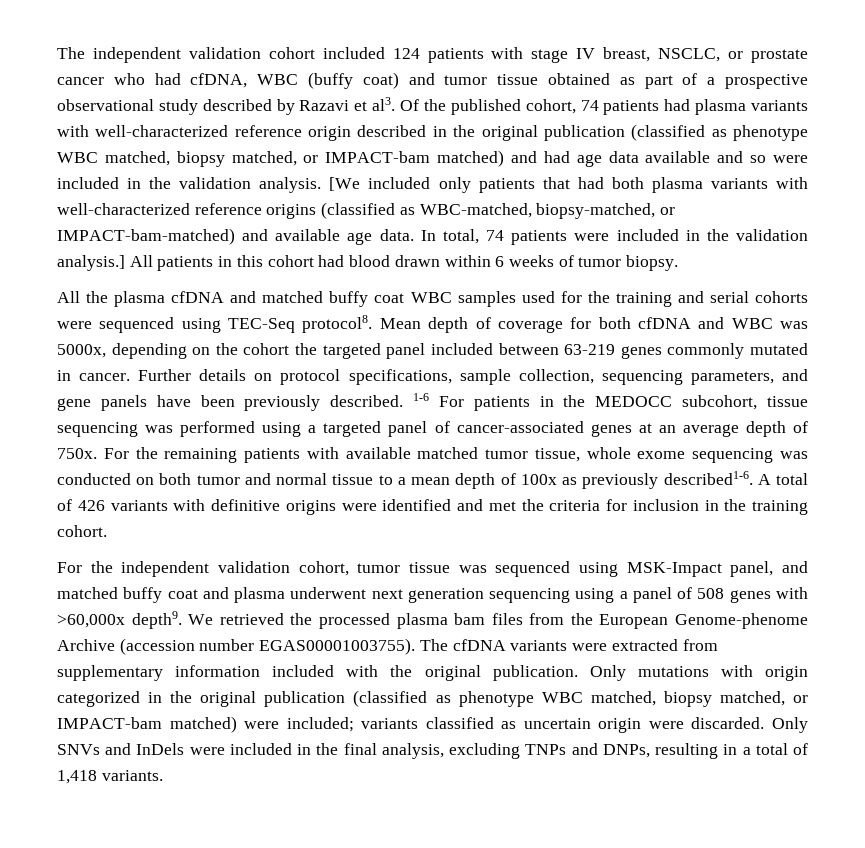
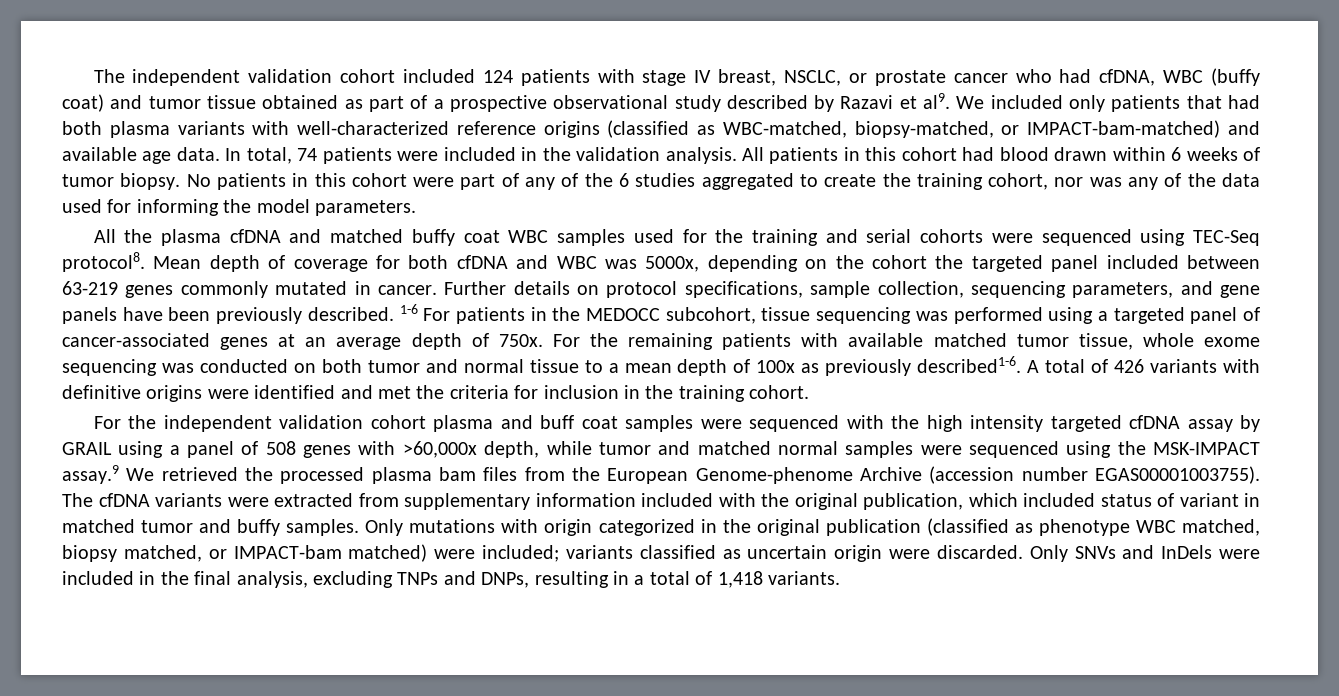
[372,97,809,115] [57,124,809,141] [57,150,809,167] [57,177,361,193] al3. Of the published cohort, 74 patients had plasma variants with well-characterized reference origin described in the original publication (classified as phenotype WBC matched, biopsy matched, or IMPACT-bam matched) and had age data available and so were included in the validation analysis. [We -> [923,93,985,109] al9. We
[57,255,125,271] analysis.] -> [665,147,737,164] analysis.
(679, 263) none -> [186,173,1260,190] [62,199,416,216] No patients in this cohort were part of any of the 6 studies aggregated to create the training cohort, nor was any of the data used for informing the model parameters.
[298,561,808,577] [57,587,571,603] cohort, tumor tissue was sequenced using MSK-Impact panel, and matched buffy coat and plasma underwent next generation sequencing -> [370,415,1261,432] [62,442,112,455] cohort plasma and buff coat samples were sequenced with the high intensity targeted cfDNA assay by GRAIL
[131,611,182,629] depth9. -> [484,441,1260,458] [62,465,119,484] depth, while tumor and matched normal samples were sequenced using the MSK-IMPACT assay.9
[492,665,578,681] publication. -> [863,493,1260,510] [62,519,360,536] publication, which included status of variant in matched tumor and buffy samples.

